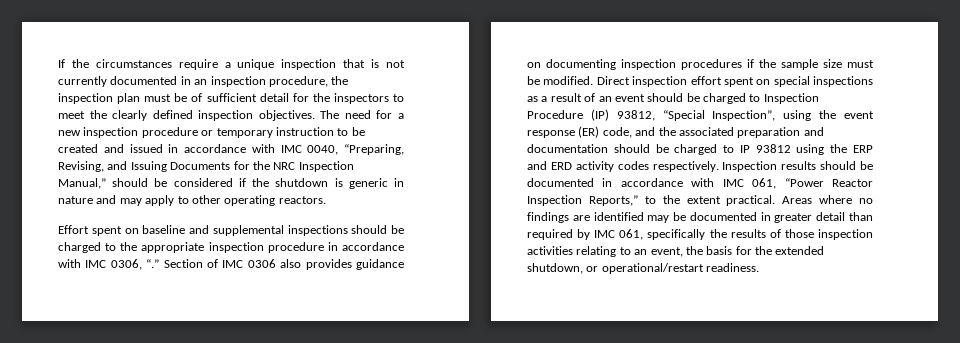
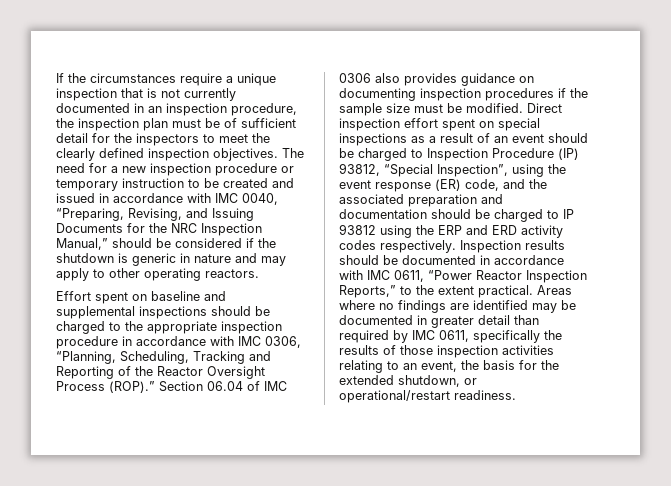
[146,259,203,268] “.” Section -> [56,351,271,364] [56,366,265,379] [56,381,243,393] “Planning, Scheduling, Tracking and Reporting of the Reactor Oversight Process (ROP).” Section 06.04
[752,178,777,189] 061, -> [394,270,424,282] 0611,
[619,229,644,240] 061, -> [439,330,469,342] 0611,

